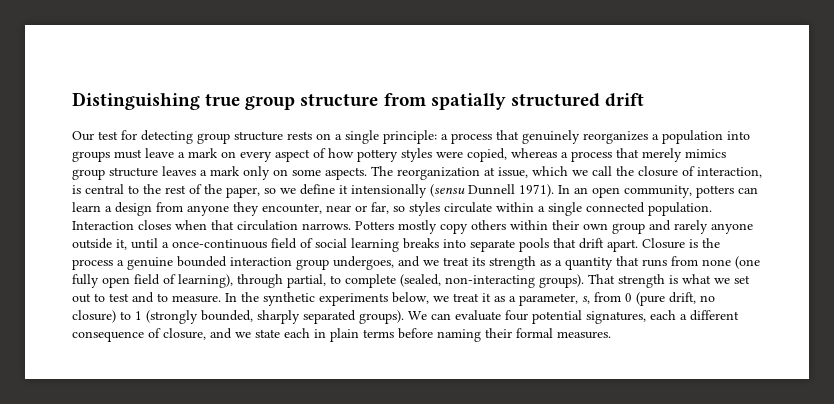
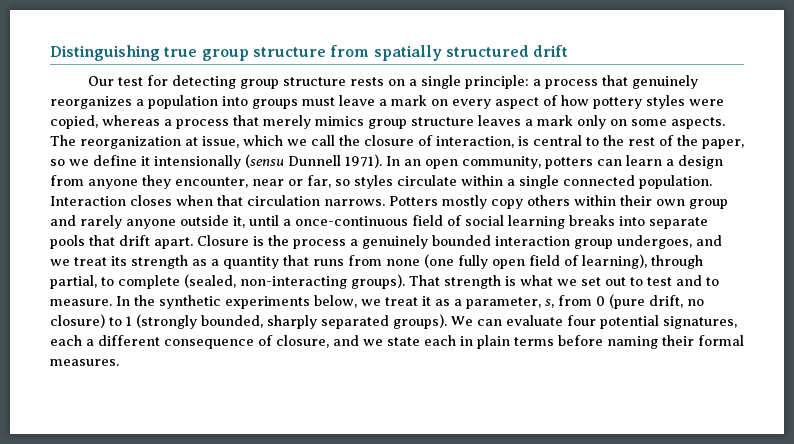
[127,257,173,270] genuine -> [362,235,428,249] genuinely

